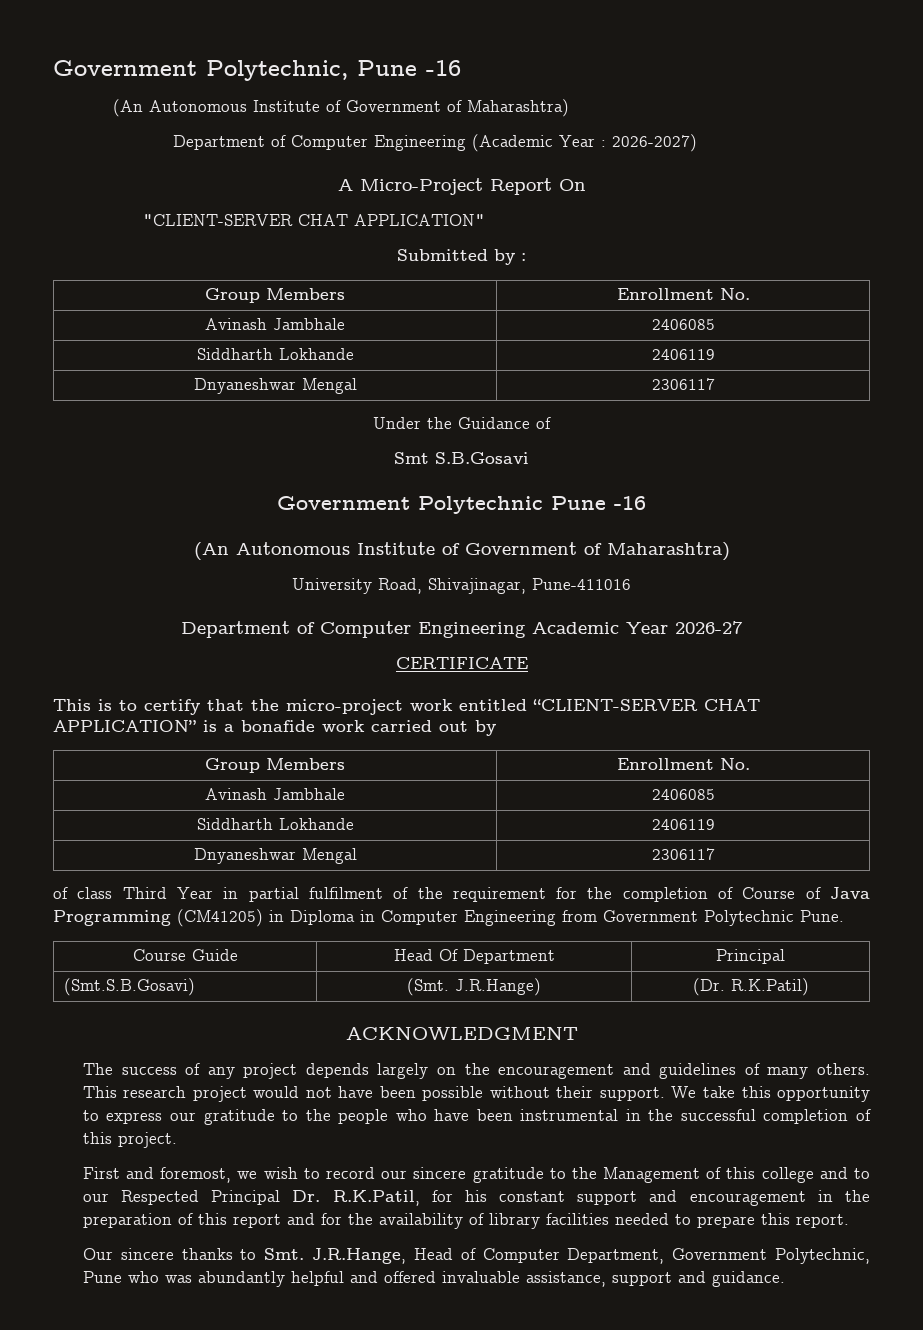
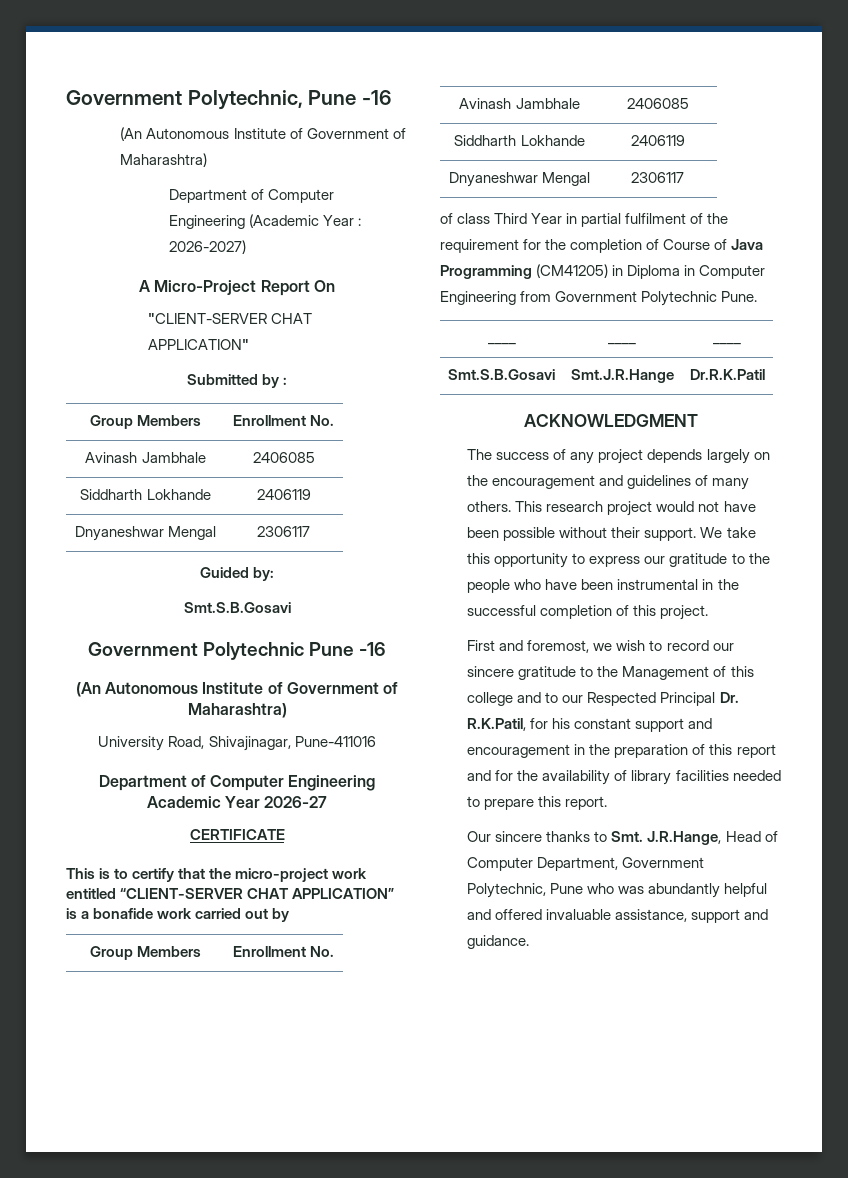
[373,417,551,429] [394,452,529,464] Under the Guidance of // Smt S.B.Gosavi -> [199,567,275,581] [183,602,291,613] Guided by: // Smt.S.B.Gosavi
[132,949,238,961] [393,949,555,964] [716,949,786,964] [63,978,195,996] [407,978,541,996] [692,978,809,996] Course Guide | Head Of Department | Principal // (Smt.S.B.Gosavi) | (Smt. J.R.Hange) | (Dr. R.K.Patil) -> [487,343,516,345] [608,343,636,345] [713,343,741,345] [448,369,555,380] [570,369,674,383] [689,369,765,380] ____ | ____ | ____ // Smt.S.B.Gosavi | Smt.J.R.Hange | Dr.R.K.Patil

